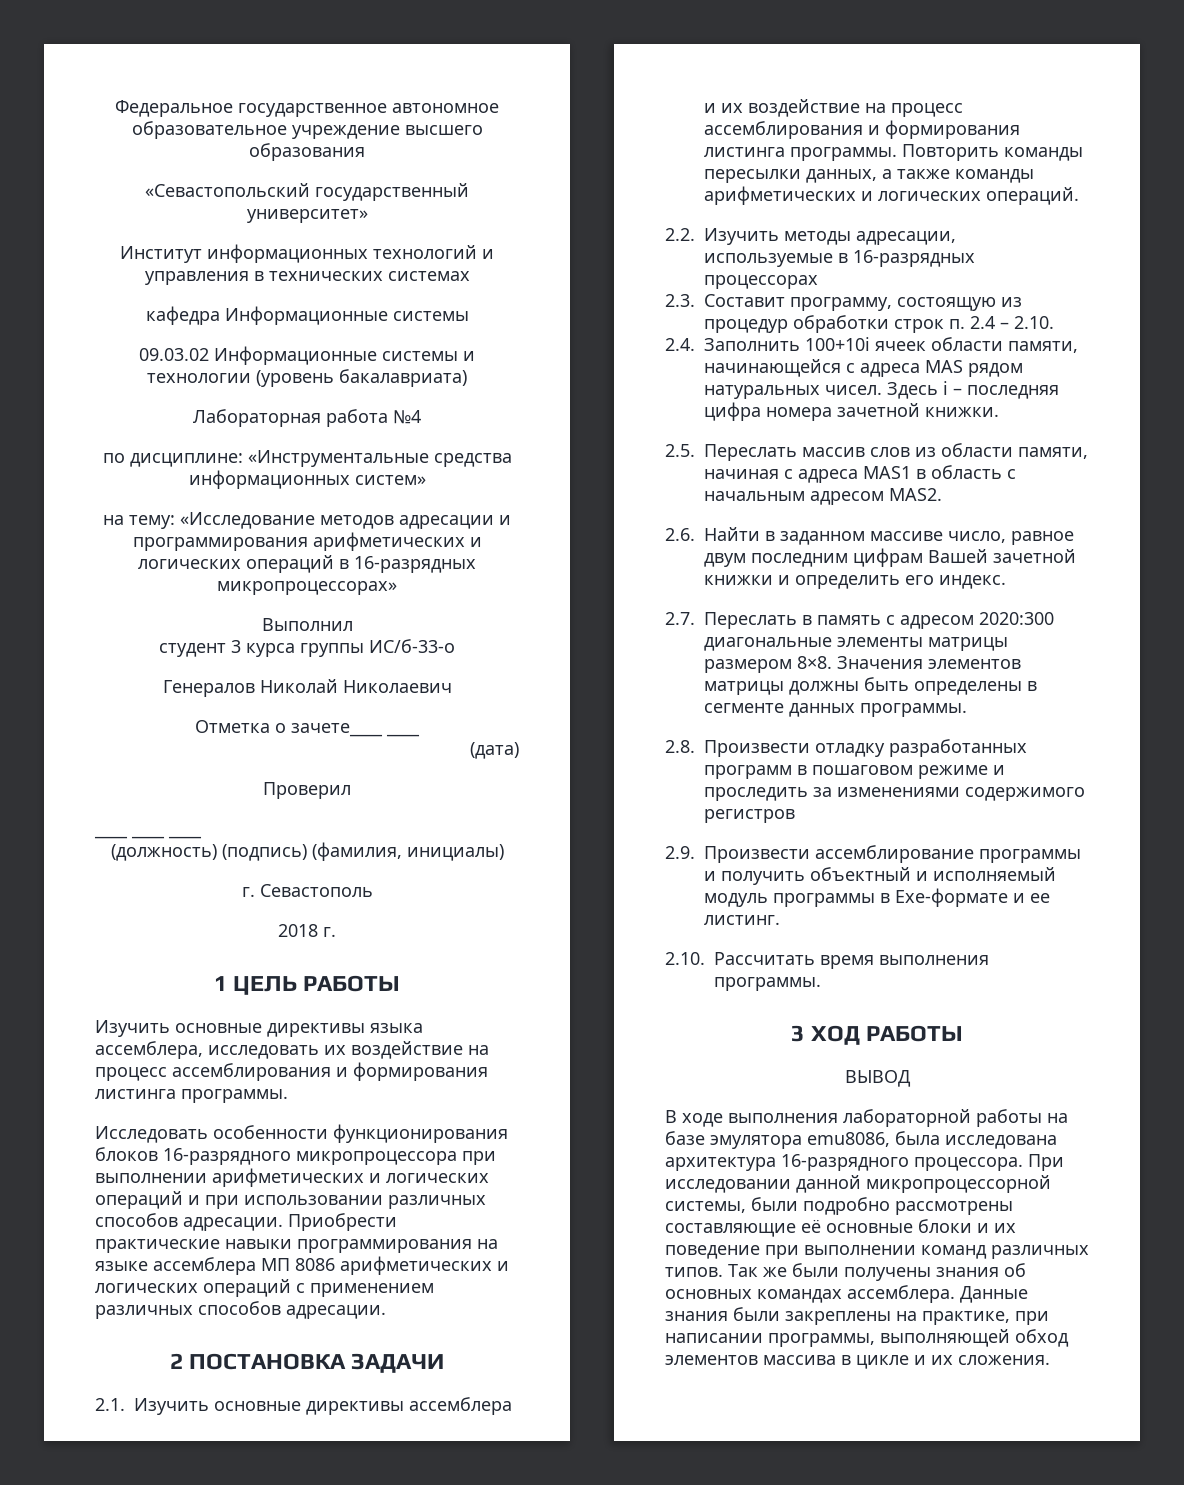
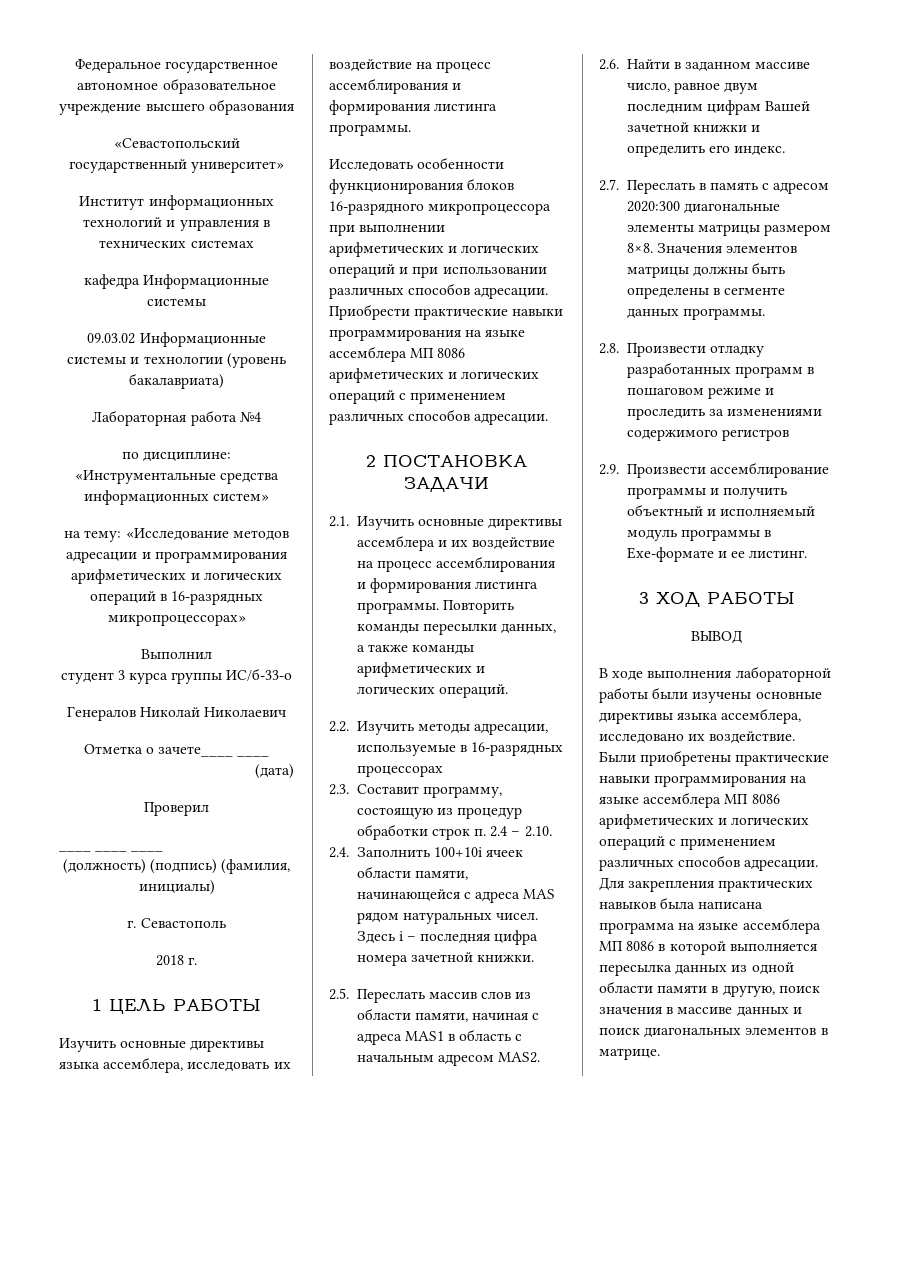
[665,952,989,969] [714,977,821,991] // 2.10. Рассчитать время выполнения программы. -> (808, 554) none
[1047,1113,1068,1123] [665,1131,1057,1149] [665,1154,1064,1171] [665,1175,1051,1193] [665,1197,1013,1215] [665,1219,1016,1237] [665,1245,1089,1259] [665,1263,1026,1281] [665,1285,1028,1303] [665,1307,1049,1325] [665,1329,1069,1347] [665,1355,1050,1369] на базе эмулятора emu8086, была исследована архитектура 16-разрядного процессора. При исследовании данной микропроцессорной системы, были подробно рассмотрены составляющие её основные блоки и их поведение при выполнении команд различных типов. Так же были получены знания об основных командах ассемблера. Данные знания были закреплены на практике, при написании программы, выполняющей обход элементов массива в цикле и их сложения. -> [652,687,822,703] [599,708,802,724] [599,731,796,744] [599,750,830,766] [599,775,808,787] [599,792,780,808] [599,814,810,829] [599,836,777,850] [599,855,819,871] [599,877,814,892] [599,897,764,909] [599,918,821,934] [599,941,817,955] [599,962,794,976] [599,981,820,997] [599,1007,802,1017] [599,1027,828,1038] [599,1048,660,1060] были изучены основные директивы языка ассемблера, исследовано их воздействие. Были приобретены практические навыки программирования на языке ассемблера МП 8086 арифметических и логических операций с применением различных способов адресации. Для закрепления практических навыков была написана программа на языке ассемблера МП 8086 в которой выполняется пересылка данных из одной области памяти в другую, поиск значения в массиве данных и поиск диагональных элементов в матрице.

